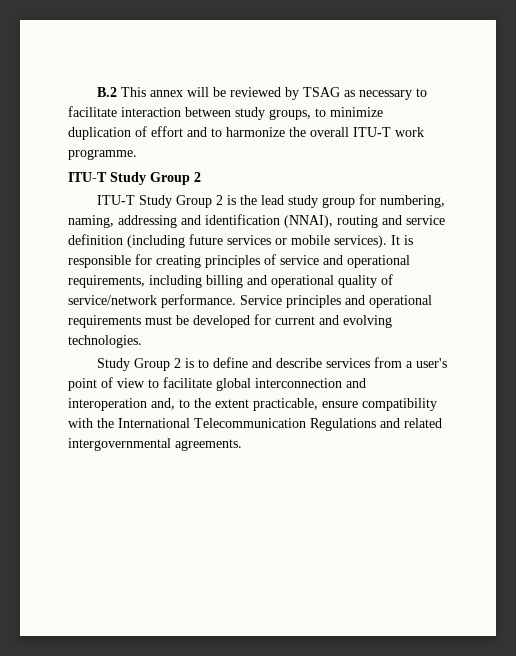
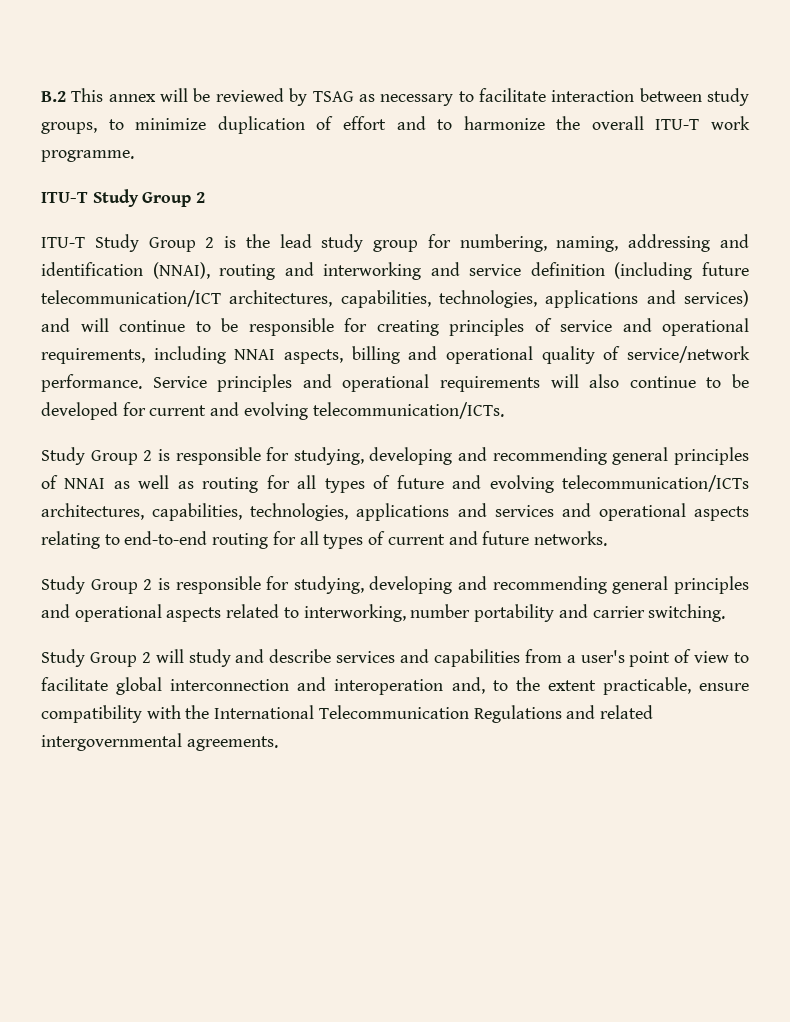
(402, 220) none -> [323,262,460,280] interworking and
[227,235,413,248] services or mobile services). It is -> [41,290,749,308] [41,318,238,332] telecommunication/ICT architectures, capabilities, technologies, applications and services) and will continue to be
(202, 281) none -> [234,349,343,364] NNAI aspects,
[145,316,172,325] must -> [550,374,722,388] will also continue to
[68,335,142,348] [96,357,248,371] technologies. // Study Group 2 is to define -> [312,402,504,419] [41,447,749,465] [41,475,749,493] [41,503,749,521] [41,531,607,549] [41,576,749,594] [41,604,726,622] [41,649,231,667] telecommunication/ICTs. // Study Group 2 is responsible for studying, developing and recommending general principles of NNAI as well as routing for all types of future and evolving telecommunication/ICTs architectures, capabilities, technologies, applications and services and operational aspects relating to end-to-end routing for all types of current and future networks. // Study Group 2 is responsible for studying, developing and recommending general principles and operational aspects related to interworking, number portability and carrier switching. // Study Group 2 will study
(370, 363) none -> [400,649,520,667] and capabilities

